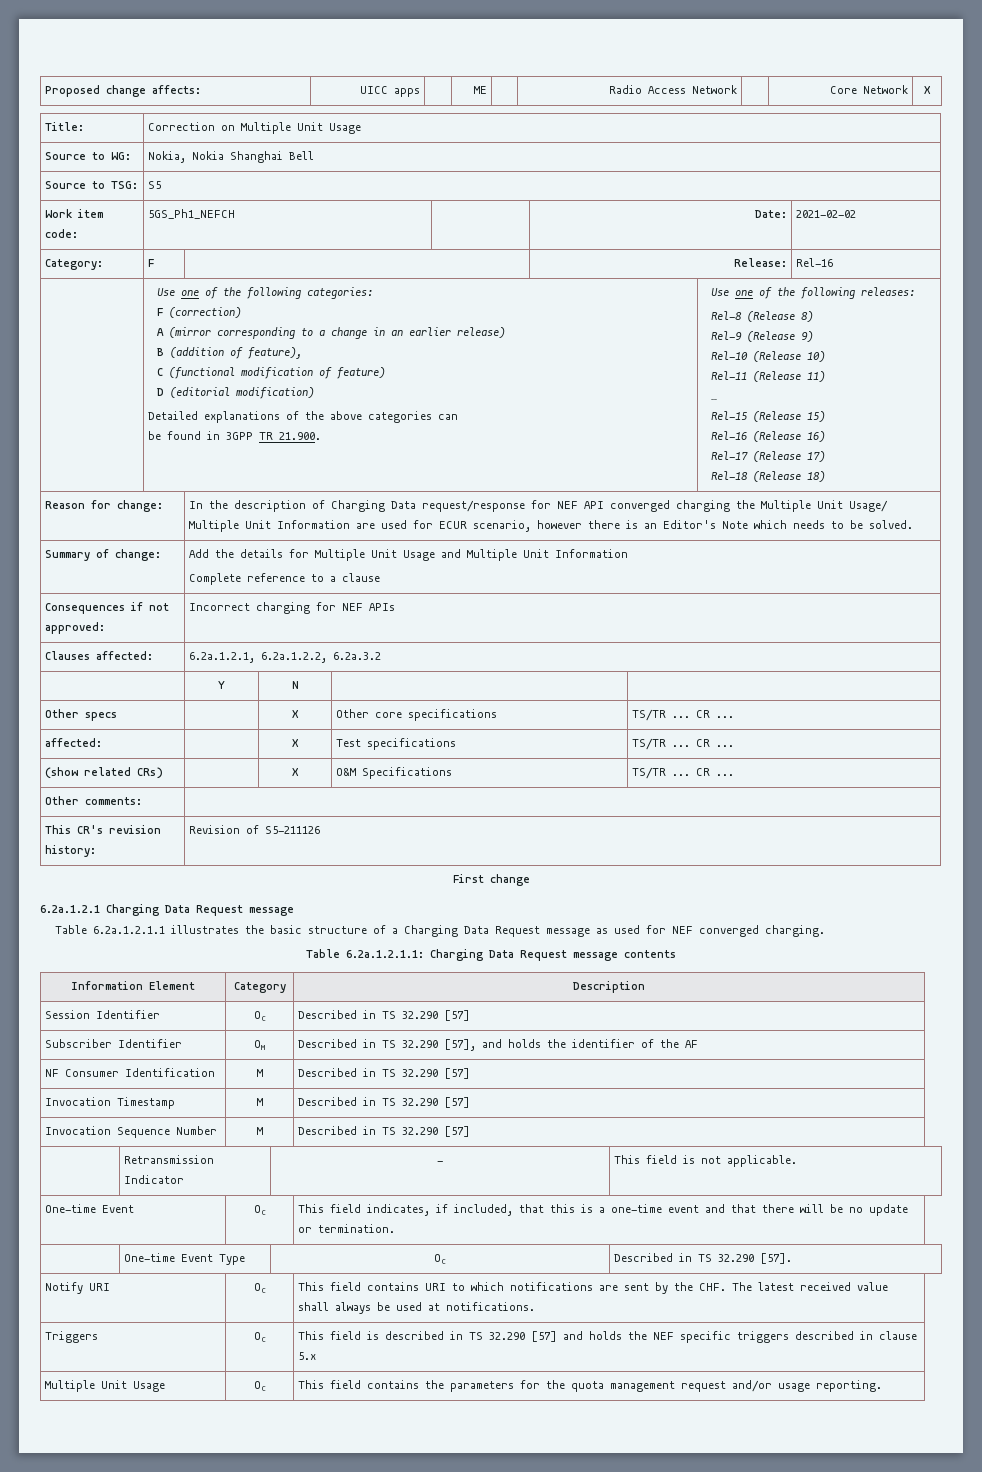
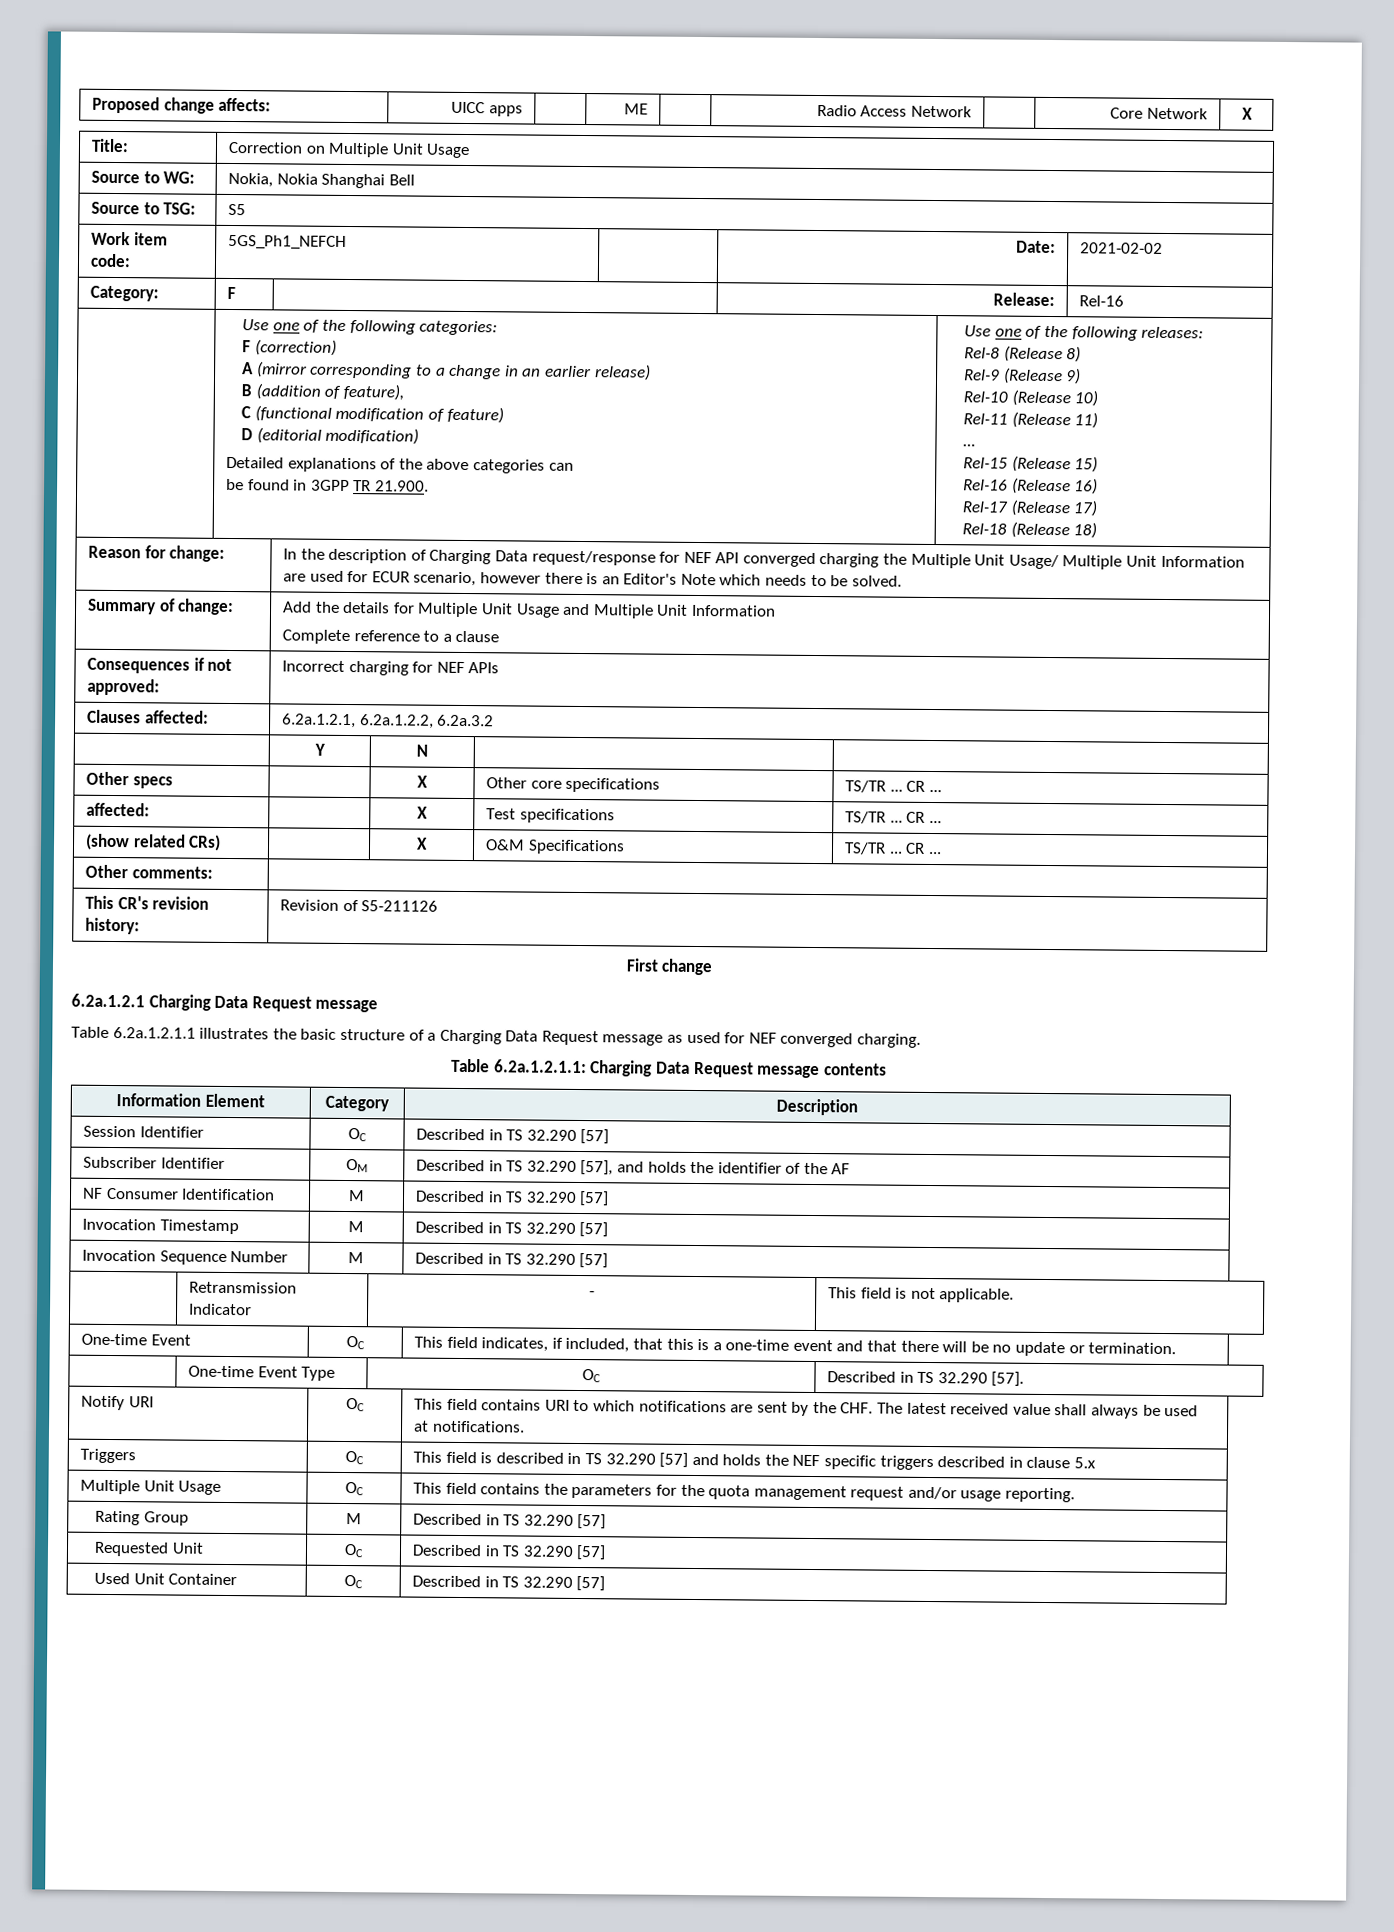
(883, 1386) none -> [95,1510,189,1526] [346,1513,362,1525] [412,1513,607,1530] [94,1541,204,1557] [344,1544,364,1558] [411,1544,607,1561] [94,1572,238,1586] [344,1575,363,1589] [411,1575,606,1592] // Rating Group | M | Described in TS 32.290 [57] // Requested Unit | OC | Described in TS 32.290 [57] // Used Unit Container | OC | Described in TS 32.290 [57]

